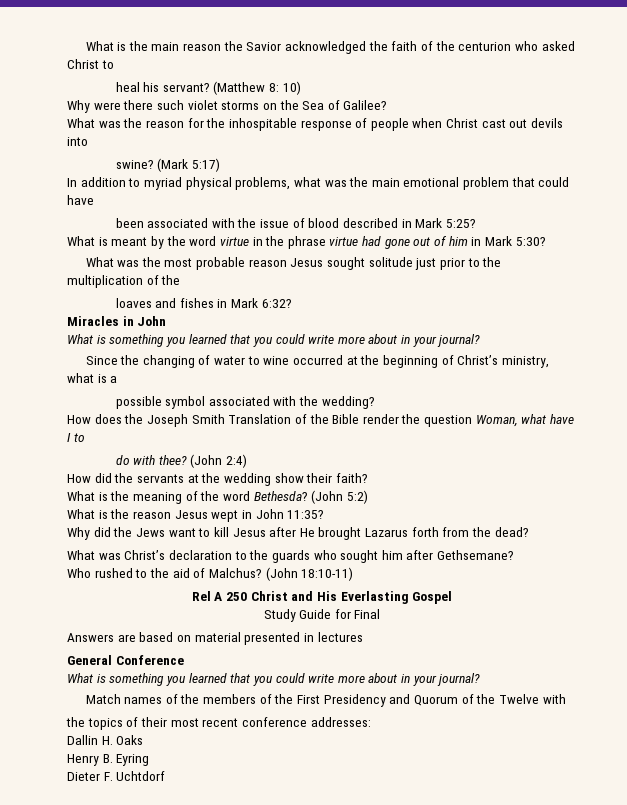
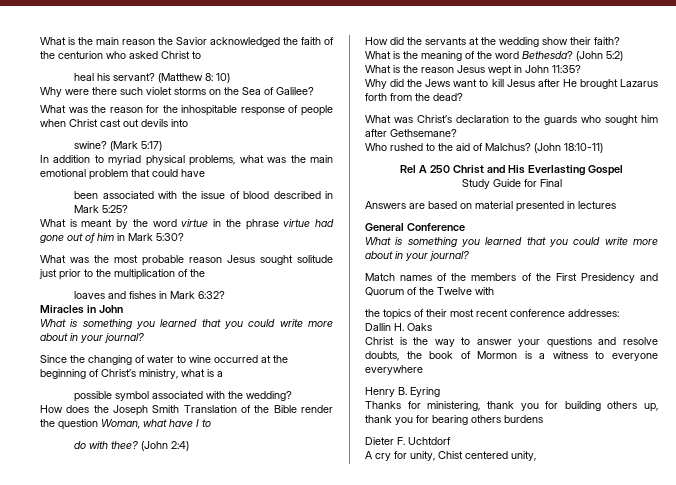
[67,754,150,766] [67,771,166,781] Henry B. Eyring // Dieter F. Uchtdorf -> [365,337,658,348] [365,351,658,361] [365,365,423,375] [365,387,440,397] [365,401,658,412] [365,415,543,425] [365,437,451,445] [365,451,536,461] Christ is the way to answer your questions and resolve doubts, the book of Mormon is a witness to everyone everywhere // Henry B. Eyring // Thanks for ministering, thank you for building others up, thank you for bearing others burdens // Dieter F. Uchtdorf // A cry for unity, Chist centered unity,

